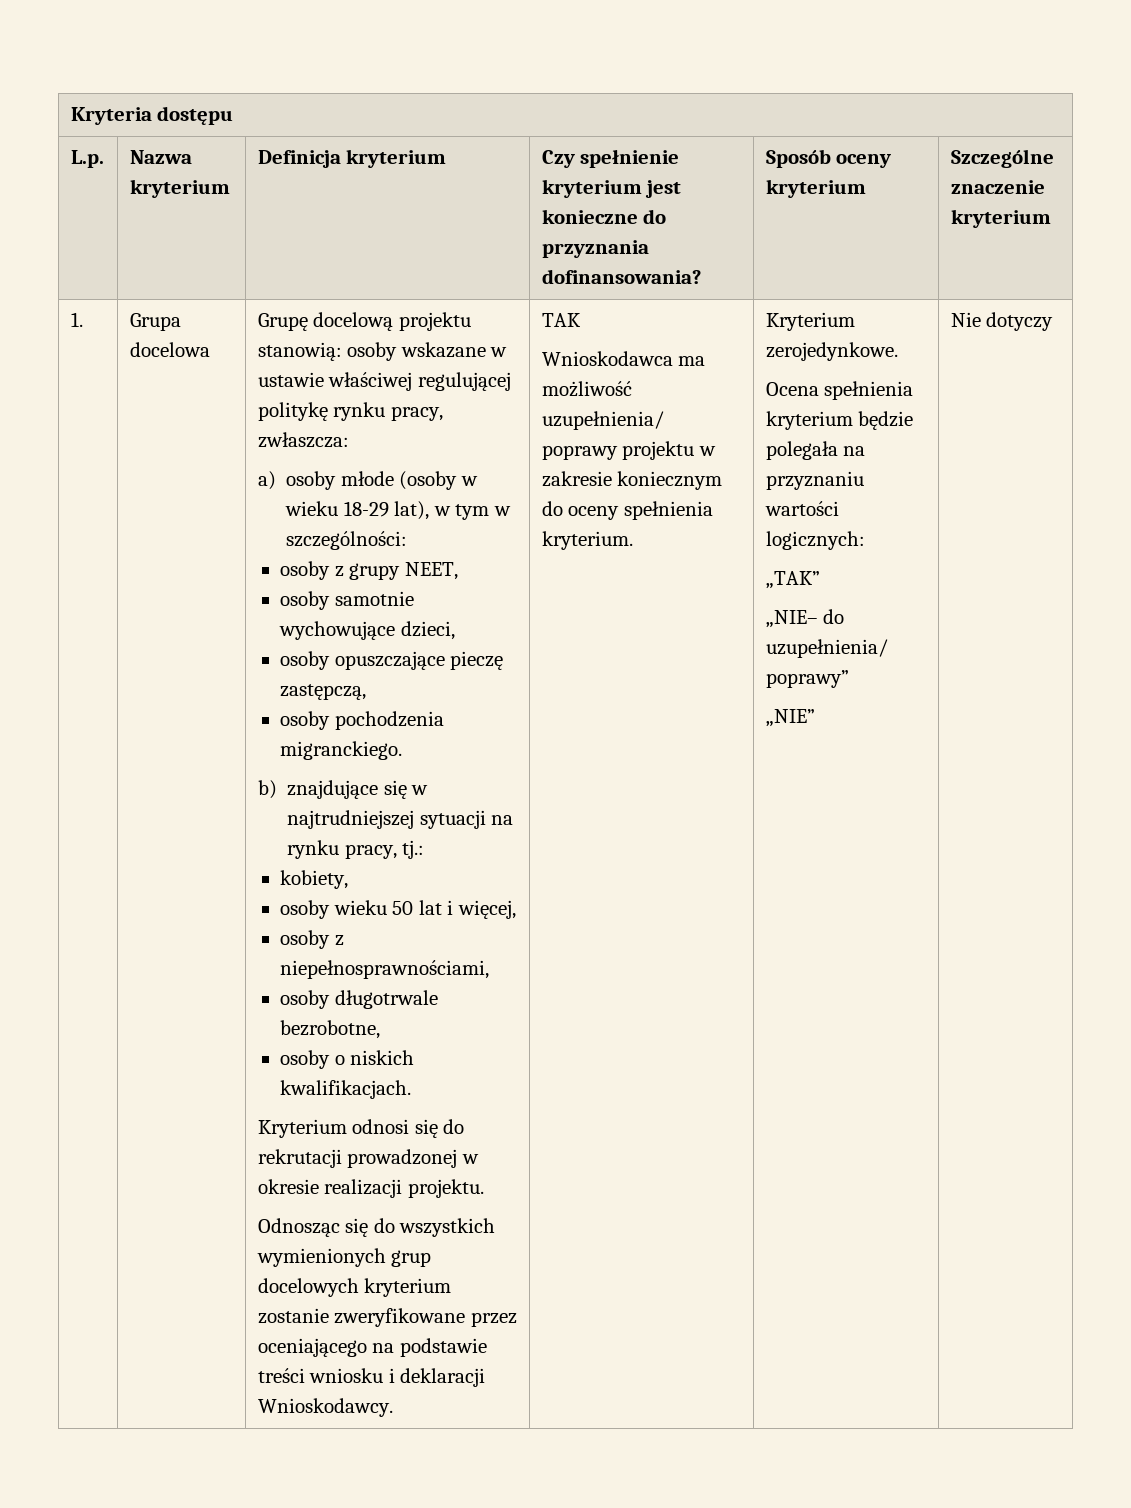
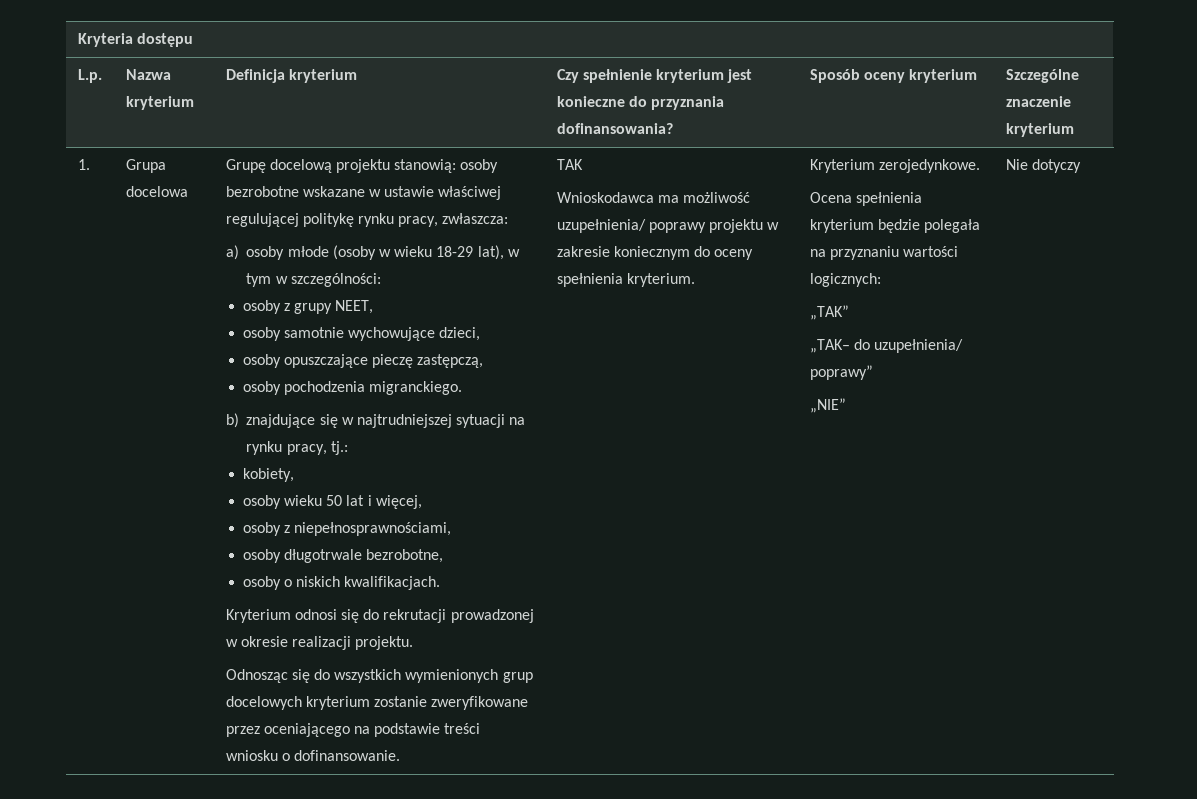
(398, 351) none -> [225,186,299,197] bezrobotne
[388,1368,486,1387] [257,1398,393,1417] i deklaracji Wnioskodawcy. -> [281,750,401,761] o dofinansowanie.
[765,610,818,628] „NIE– -> [809,339,850,353] „TAK–

